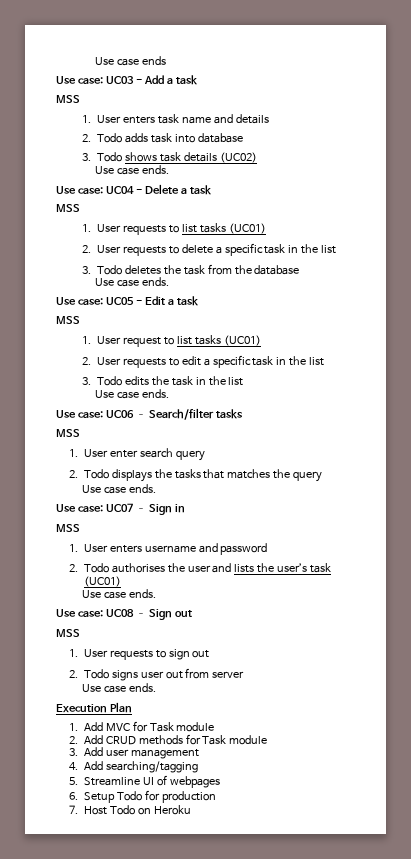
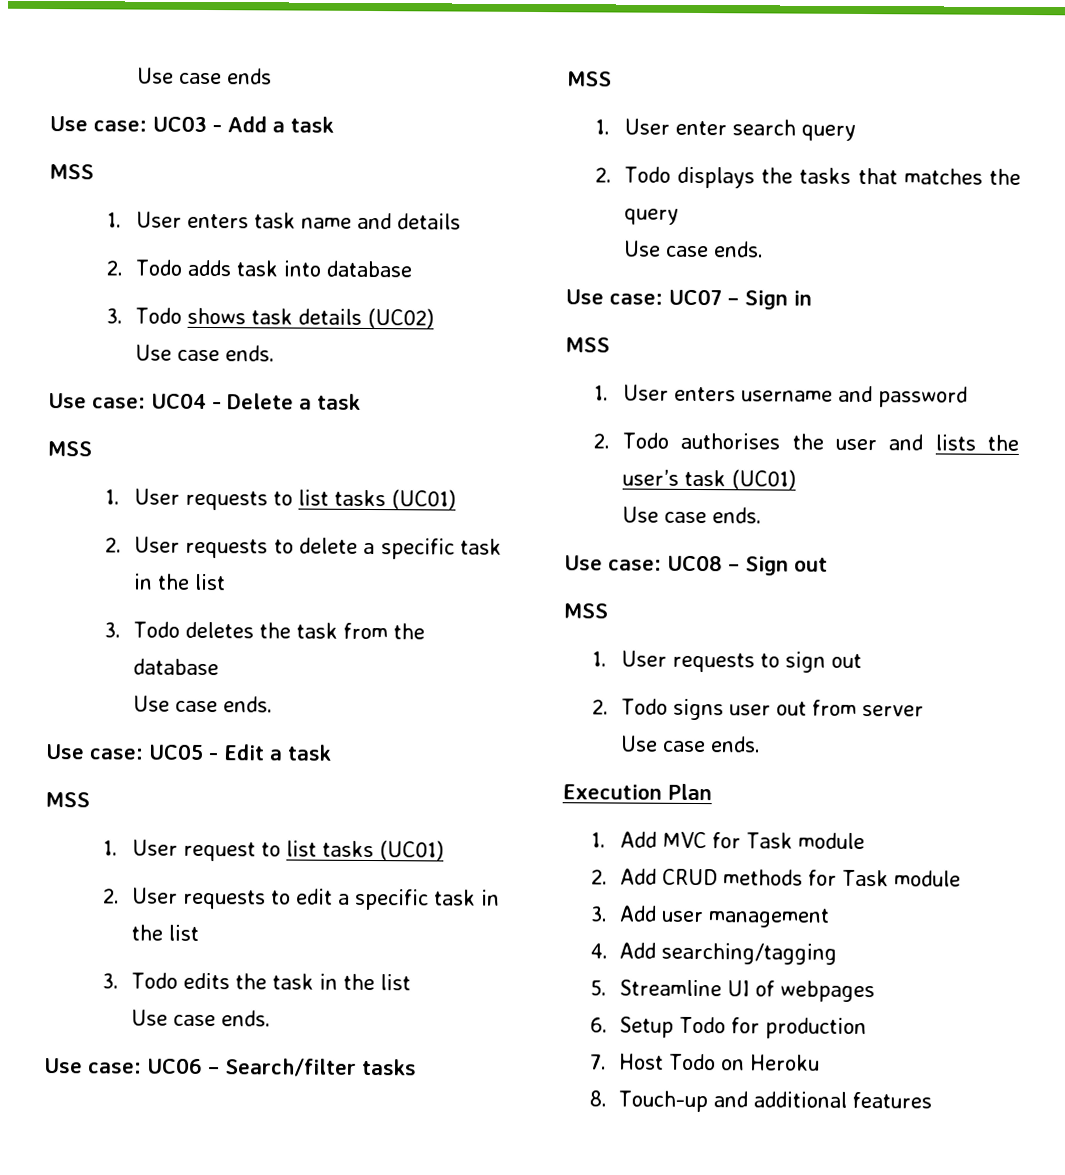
(191, 810) none -> [588,1090,932,1113] // 8. Touch-up and additional features

